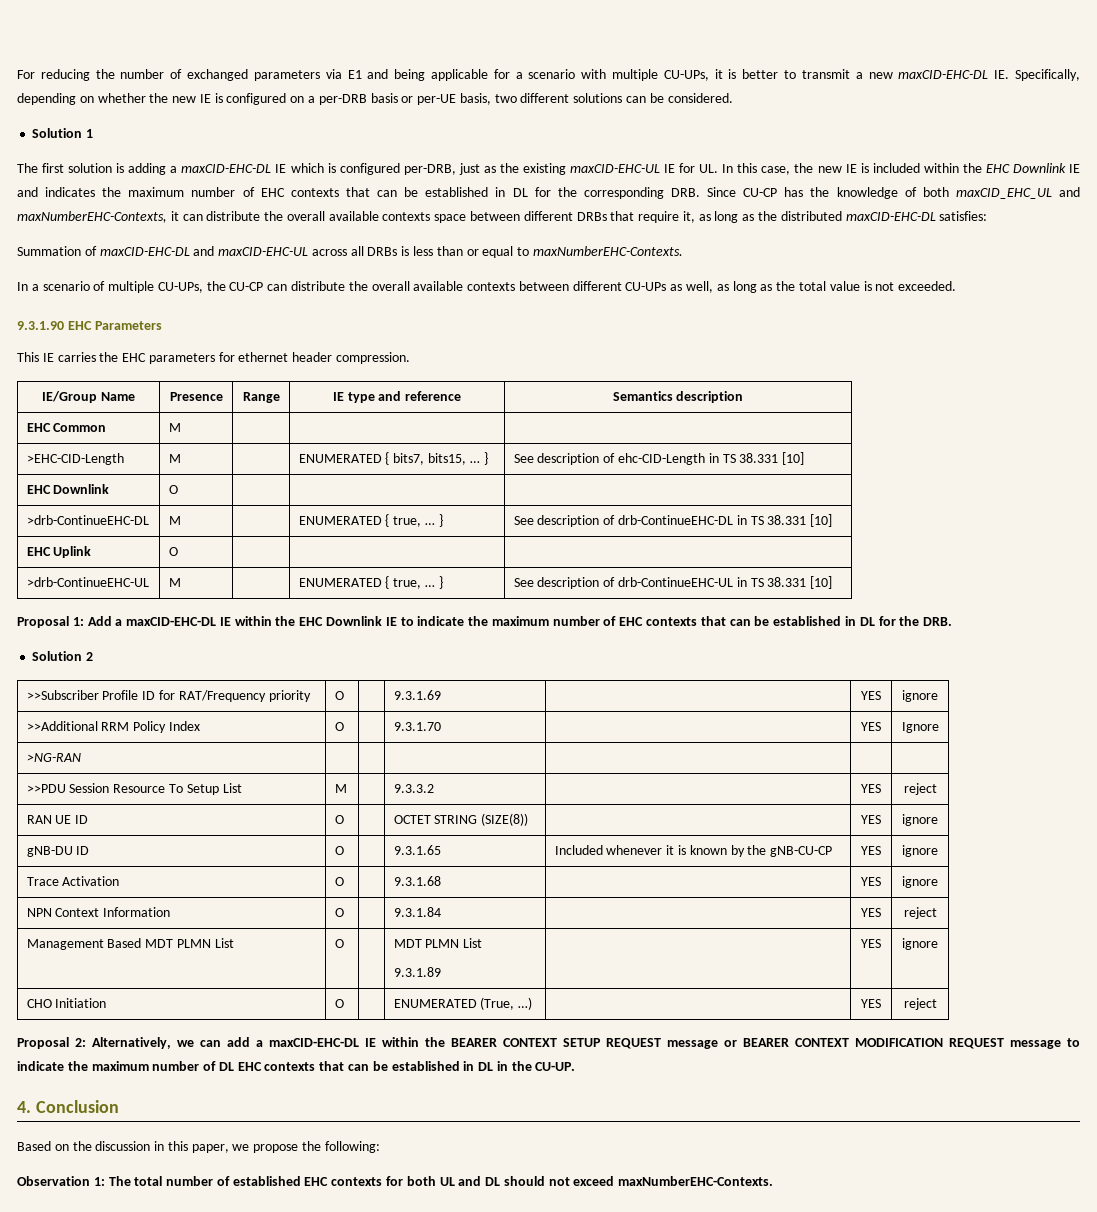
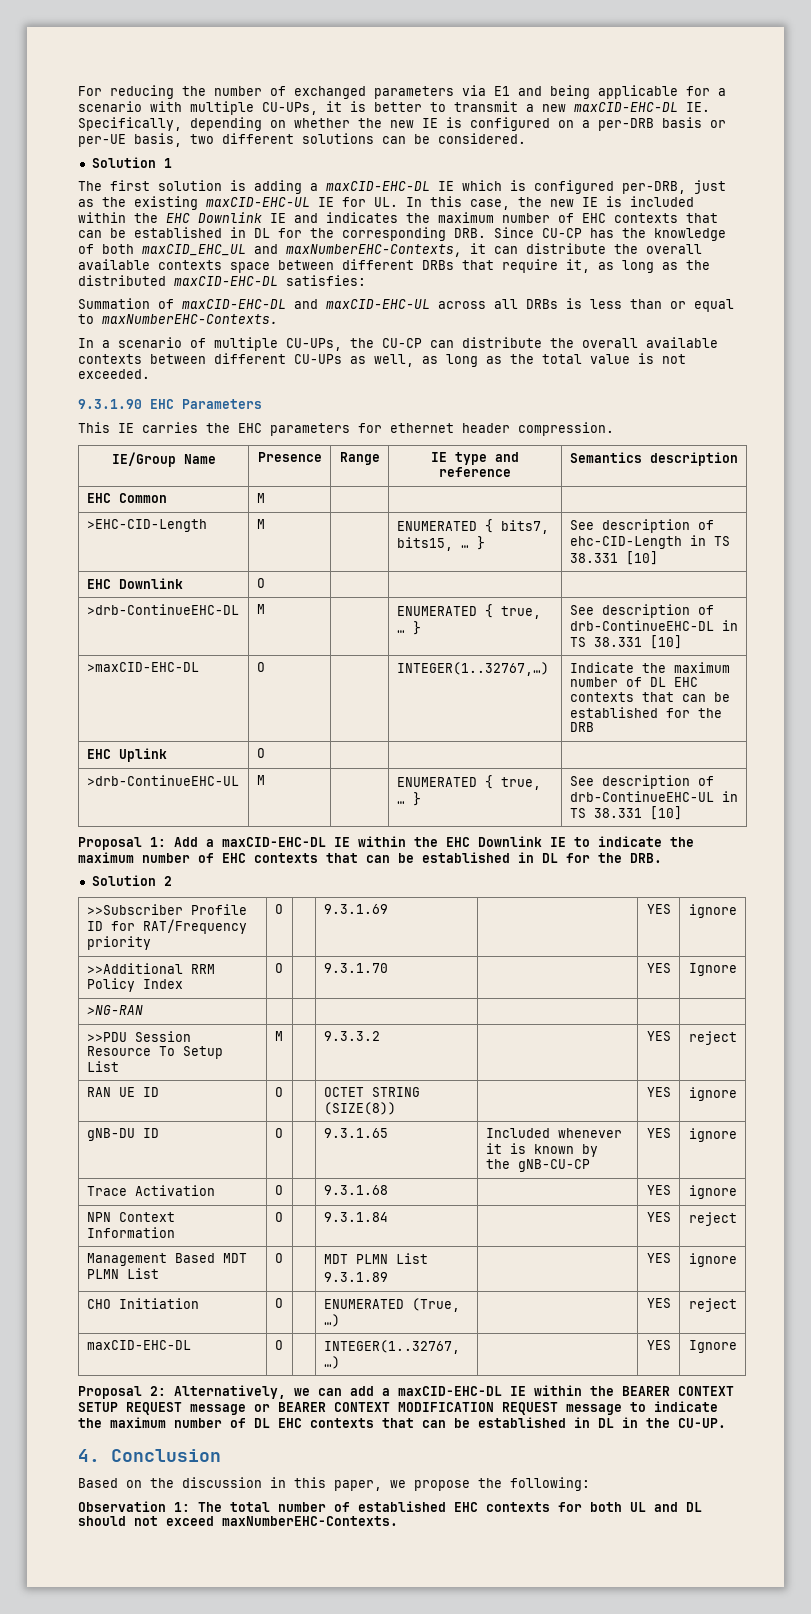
(833, 520) none -> [86,662,199,672] [256,662,265,672] [396,662,549,676] [569,662,730,673] [569,677,698,687] [569,692,730,702] [569,707,722,718] [569,722,594,732] // >maxCID-EHC-DL | O | | INTEGER(1..32767,…) | Indicate the maximum number of DL EHC contexts that can be established for the DRB
(937, 1004) none -> [86,1340,191,1350] [274,1340,283,1350] [323,1340,460,1354] [323,1356,340,1369] [646,1340,671,1350] [688,1340,737,1353] // maxCID-EHC-DL | O | | INTEGER(1..32767, …) | | YES | Ignore

